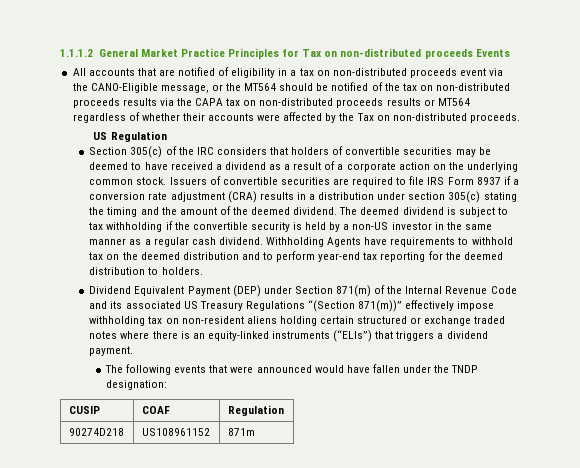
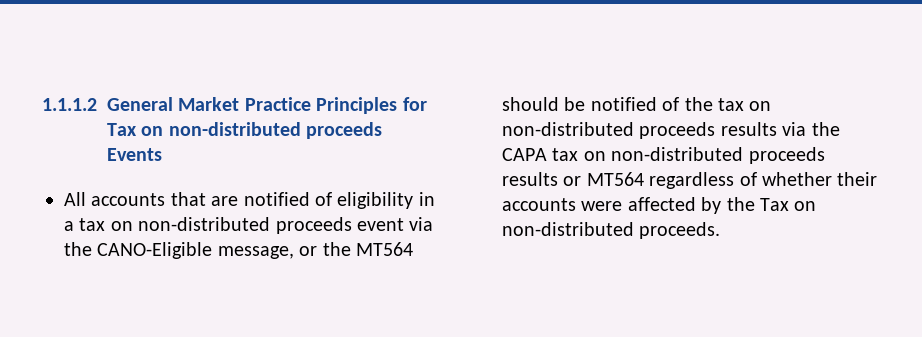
[93,131,167,142] [89,146,491,158] [89,161,518,172] [89,176,519,187] [89,191,517,203] [89,206,508,217] [89,221,492,232] [89,237,513,247] [89,251,503,262] [89,267,203,275] [89,285,517,297] [89,300,495,312] [89,316,506,326] [89,330,488,342] [89,346,134,356] [105,364,479,375] [106,380,168,390] [68,406,100,414] [141,406,170,414] [227,405,284,416] [68,428,124,436] [141,428,210,436] [227,428,255,436] // US Regulation // Section 305(c) of the IRC considers that holders of convertible securities may be deemed to have received a dividend as a result of a corporate action on the underlying common stock. Issuers of convertible securities are required to file IRS Form 8937 if a conversion rate adjustment (CRA) results in a distribution under section 305(c) stating the timing and the amount of the deemed dividend. The deemed dividend is subject to tax withholding if the convertible security is held by a non-US investor in the same manner as a regular cash dividend. Withholding Agents have requirements to withhold tax on the deemed distribution and to perform year-end tax reporting for the deemed distribution to holders. // Dividend Equivalent Payment (DEP) under Section 871(m) of the Internal Revenue Code and its associated US Treasury Regulations “(Section 871(m))” effectively impose withholding tax on non-resident aliens holding certain structured or exchange traded notes where there is an equity-linked instruments (“ELIs”) that triggers a dividend payment. // The following events that were announced would have fallen under the TNDP designation: // CUSIP | COAF | Regulation // 90274D218 | US108961152 | 871m -> (721, 230) none

